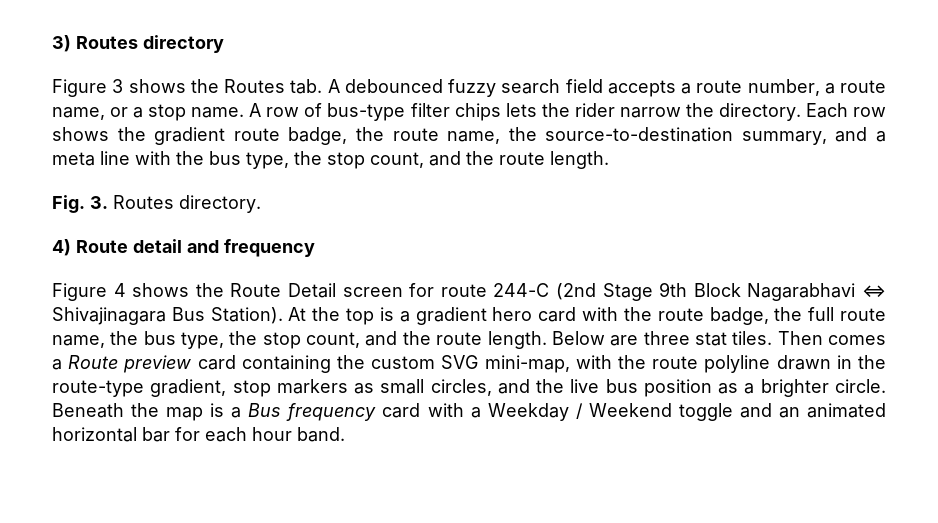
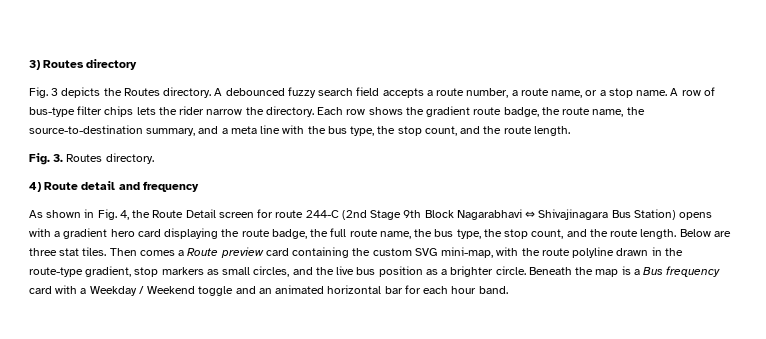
[52,79,186,97] Figure 3 shows -> [29,87,101,98] Fig. 3 depicts
[290,79,323,94] tab. -> [163,87,212,98] directory.
[52,283,190,301] Figure 4 shows -> [29,209,129,220] As shown in Fig. 4,
[210,307,394,325] Station). At the top is -> [633,209,713,220] [29,228,51,237] Station) opens with
[582,307,619,321] with -> [164,228,219,239] displaying

